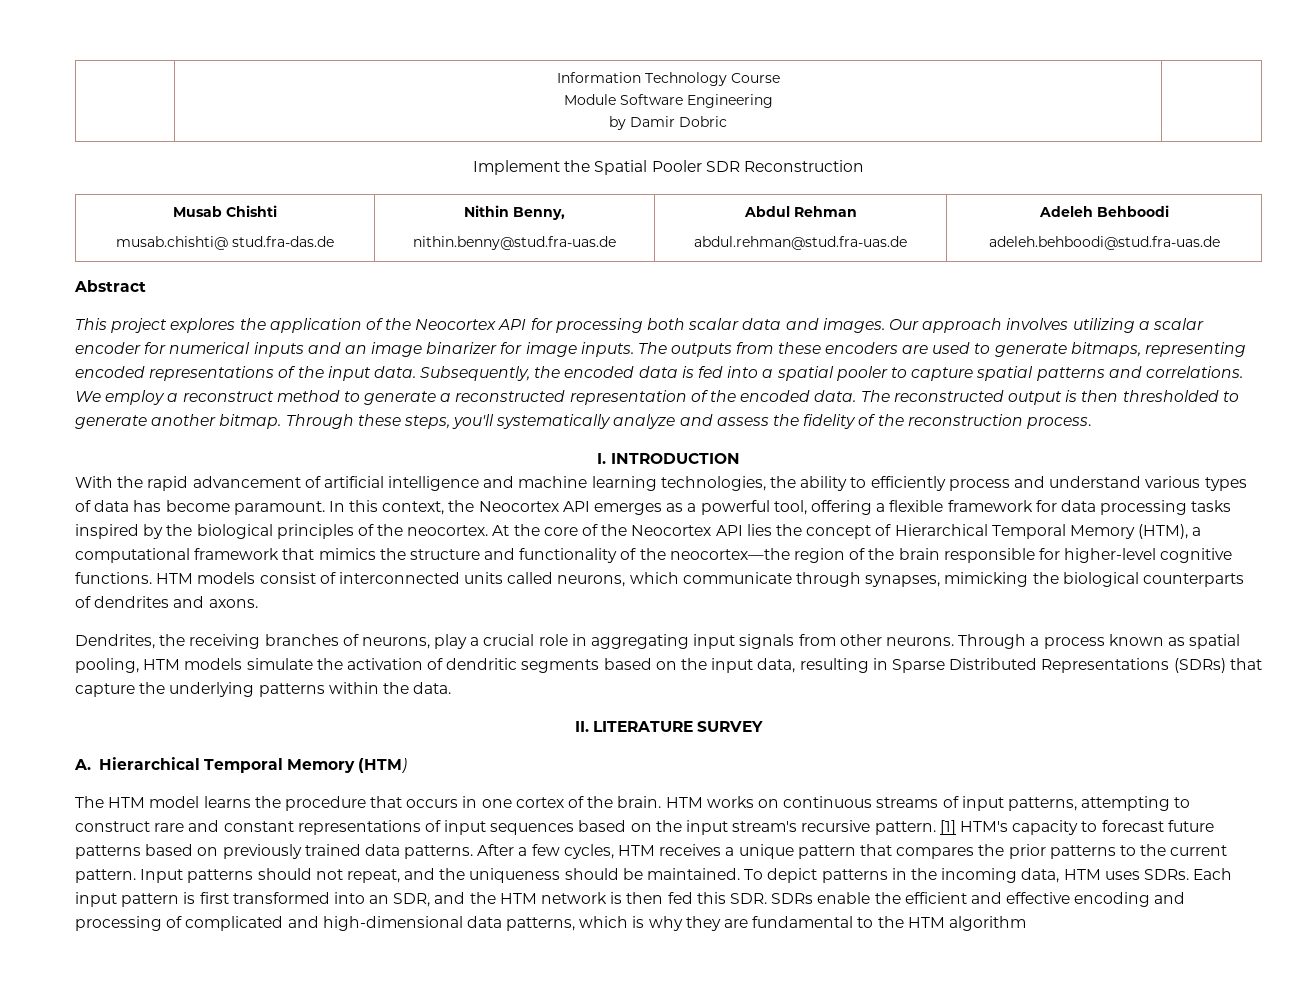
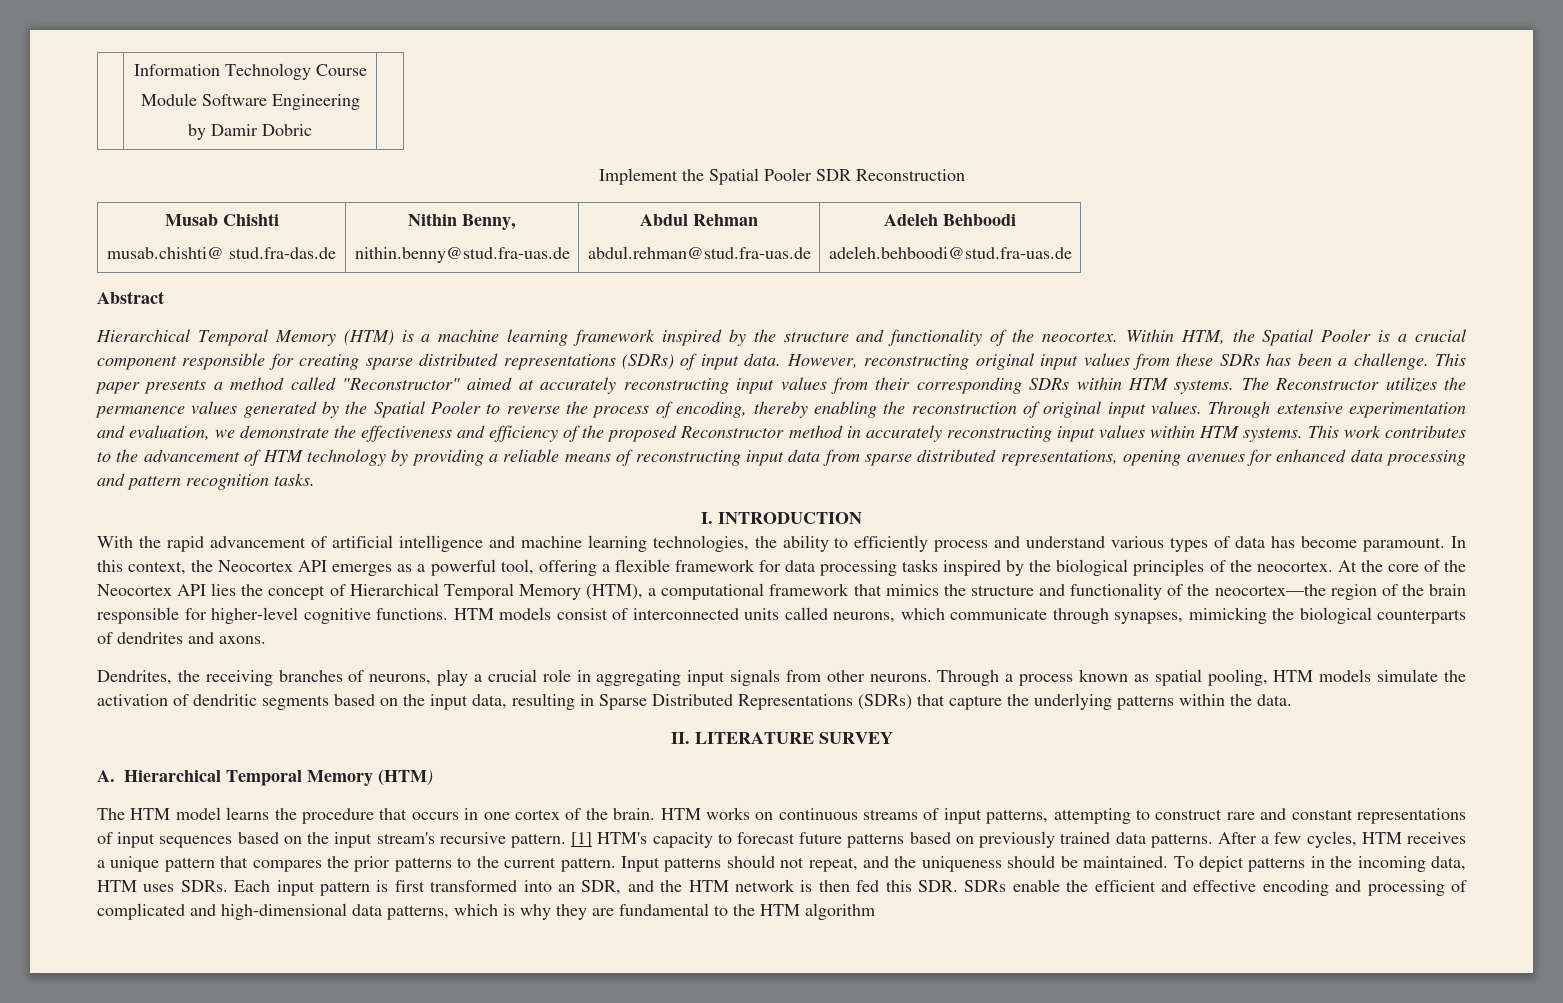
[75,318,1204,333] [75,342,1246,357] [75,366,1243,381] [75,390,1239,405] [75,414,1091,429] This project explores the application of the Neocortex API for processing both scalar data and images. Our approach involves utilizing a scalar encoder for numerical inputs and an image binarizer for image inputs. The outputs from these encoders are used to generate bitmaps, representing encoded representations of the input data. Subsequently, the encoded data is fed into a spatial pooler to capture spatial patterns and correlations. We employ a reconstruct method to generate a reconstructed representation of the encoded data. The reconstructed output is then thresholded to generate another bitmap. Through these steps, you'll systematically analyze and assess the fidelity of the reconstruction process. -> [96,329,1468,346] [97,353,1467,370] [95,377,1467,394] [95,401,1466,418] [97,425,1466,442] [97,449,1466,466] [97,473,315,490] Hierarchical Temporal Memory (HTM) is a machine learning framework inspired by the structure and functionality of the neocortex. Within HTM, the Spatial Pooler is a crucial component responsible for creating sparse distributed representations (SDRs) of input data. However, reconstructing original input values from these SDRs has been a challenge. This paper presents a method called "Reconstructor" aimed at accurately reconstructing input values from their corresponding SDRs within HTM systems. The Reconstructor utilizes the permanence values generated by the Spatial Pooler to reverse the process of encoding, thereby enabling the reconstruction of original input values. Through extensive experimentation and evaluation, we demonstrate the effectiveness and efficiency of the proposed Reconstructor method in accurately reconstructing input values within HTM systems. This work contributes to the advancement of HTM technology by providing a reliable means of reconstructing input data from sparse distributed representations, opening avenues for enhanced data processing and pattern recognition tasks.

